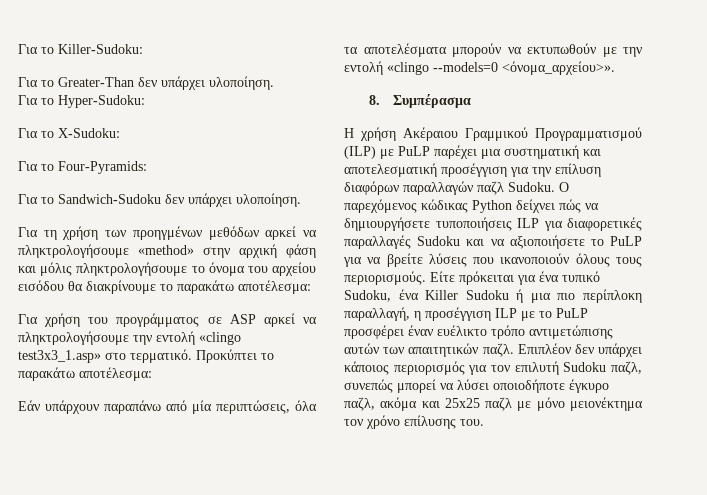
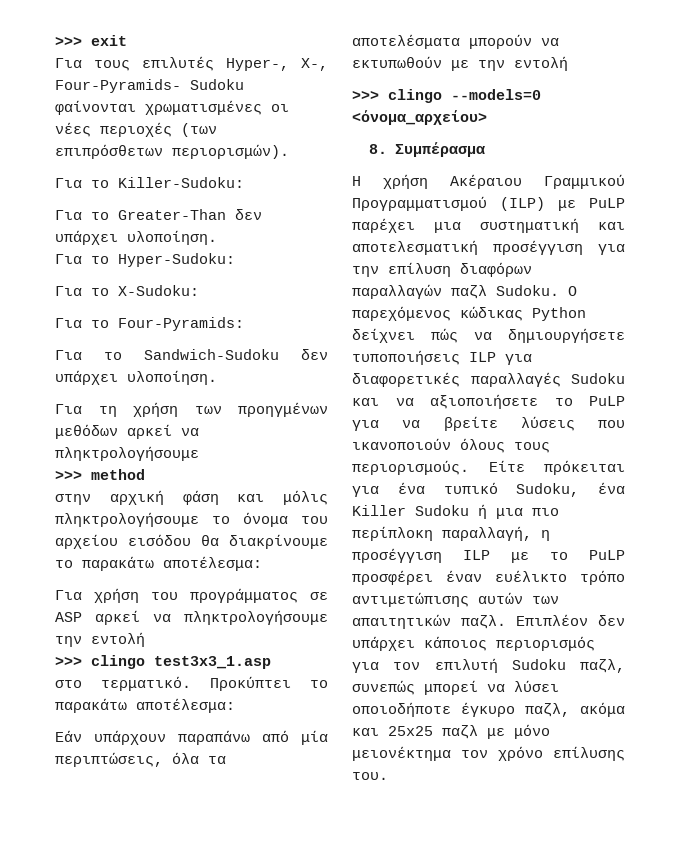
(18, 49) none -> [55,35,127,46] [55,56,328,71] [55,79,244,93] [55,100,289,115] [55,122,217,137] [55,144,289,159] >>> exit // Για τους επιλυτές Hyper-, X-, Four-Pyramids- Sudoku φαίνονται χρωματισμένες οι νέες περιοχές (των επιπρόσθετων περιορισμών). //
[138,245,194,255] «method» -> [55,469,145,480] // >>> method //
[199,332,241,345] [18,350,101,363] «clingo test3x3_1.asp» -> [55,655,271,669] // >>> clingo test3x3_1.asp //
[387,61,615,75] «clingo --models=0 <όνομα_αρχείου>». -> [352,89,541,103] [352,110,487,125] // >>> clingo --models=0 <όνομα_αρχείου>

